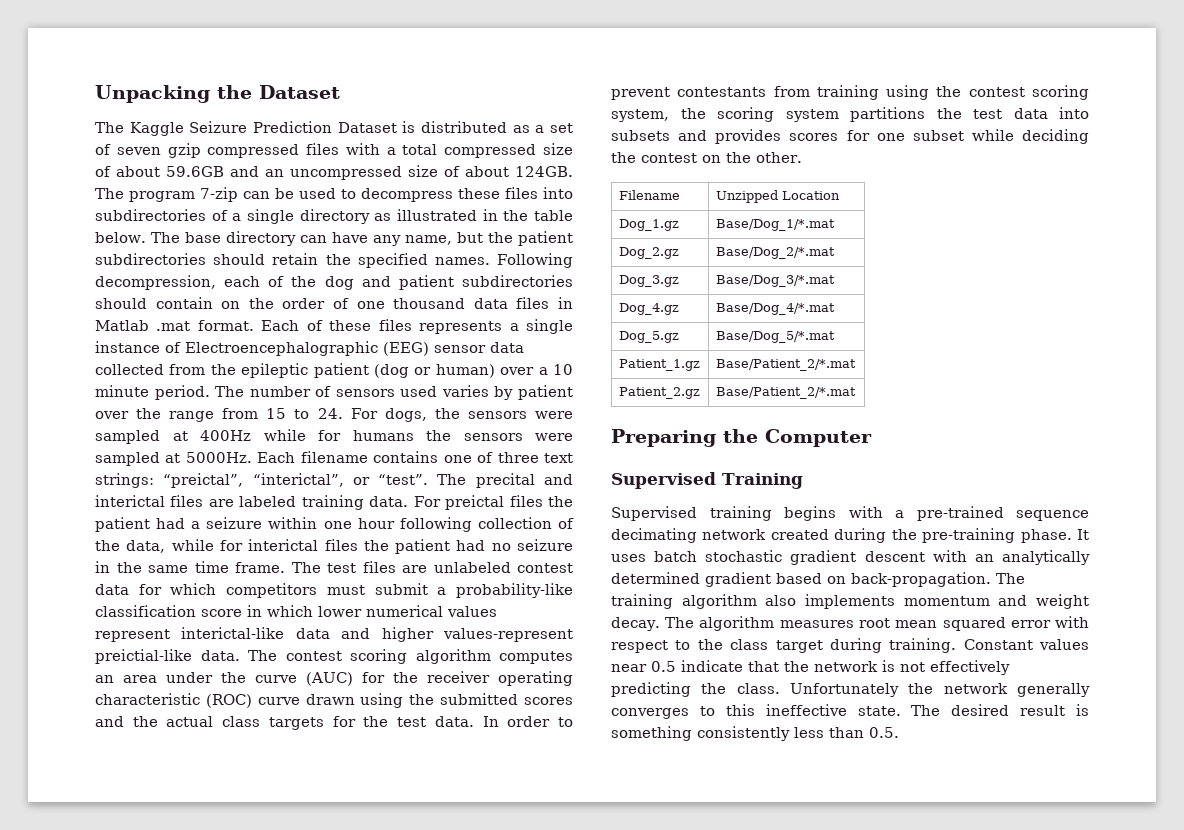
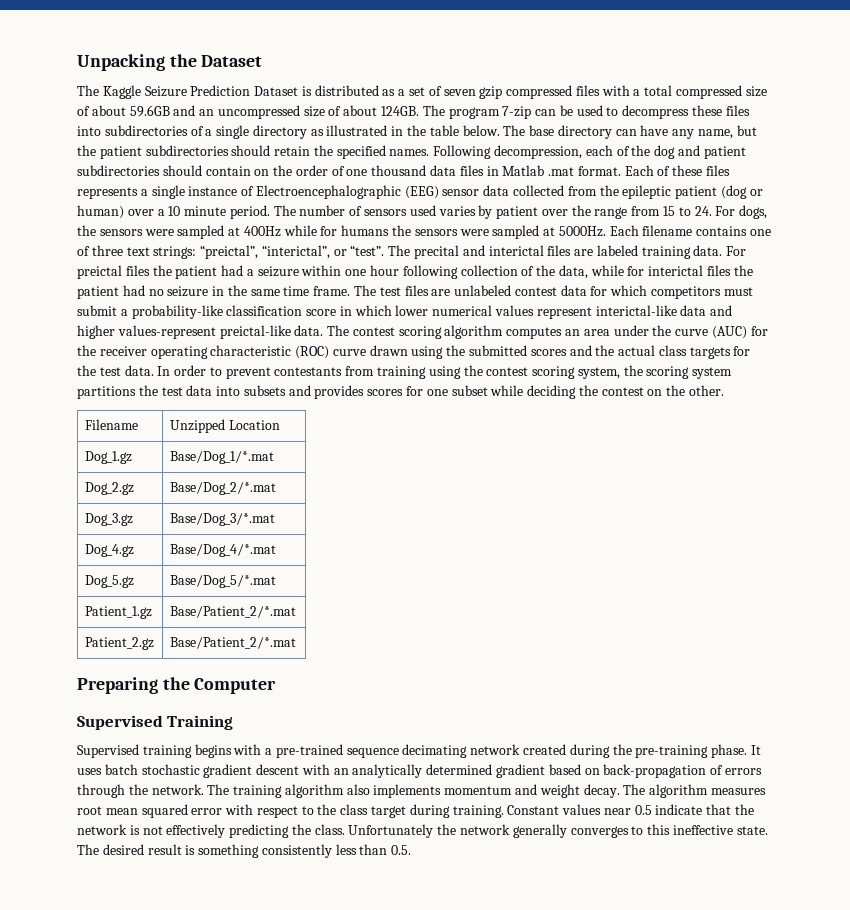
[95,649,192,664] preictial-like -> [219,325,291,339] preictal-like
[851,572,991,587] back-propagation. -> [603,764,762,778] [77,784,204,798] back-propagation of errors through the network.

